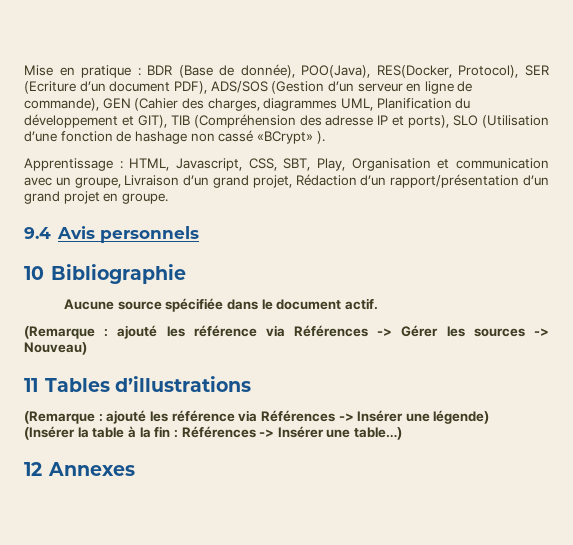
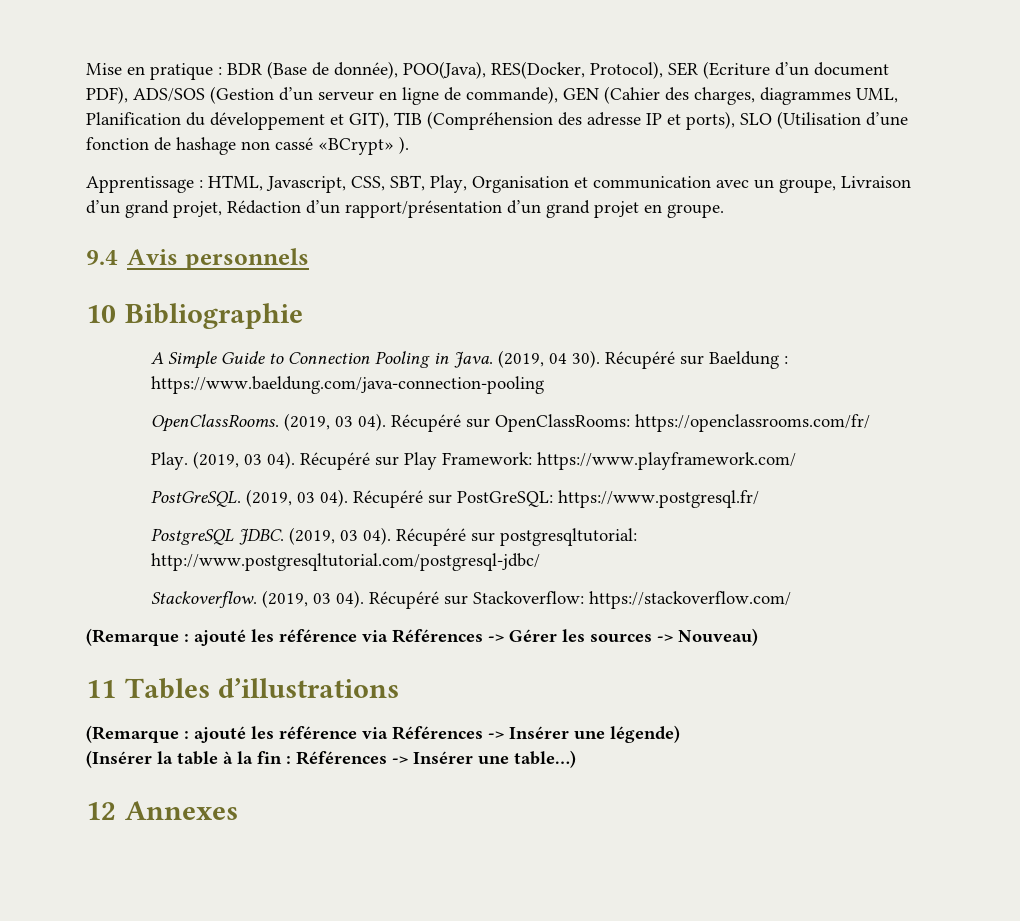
[63,298,378,312] Aucune source spécifiée dans le document actif. -> [150,350,788,369] [150,376,544,394] [150,413,870,432] [150,451,796,470] [150,489,759,508] [150,527,637,546] [150,553,540,571] [150,590,791,609] A Simple Guide to Connection Pooling in Java. (2019, 04 30). Récupéré sur Baeldung : https://www.baeldung.com/java-connection-pooling // OpenClassRooms. (2019, 03 04). Récupéré sur OpenClassRooms: https://openclassrooms.com/fr/ // Play. (2019, 03 04). Récupéré sur Play Framework: https://www.playframework.com/ // PostGreSQL. (2019, 03 04). Récupéré sur PostGreSQL: https://www.postgresql.fr/ // PostgreSQL JDBC. (2019, 03 04). Récupéré sur postgresqltutorial: http://www.postgresqltutorial.com/postgresql-jdbc/ // Stackoverflow. (2019, 03 04). Récupéré sur Stackoverflow: https://stackoverflow.com/

